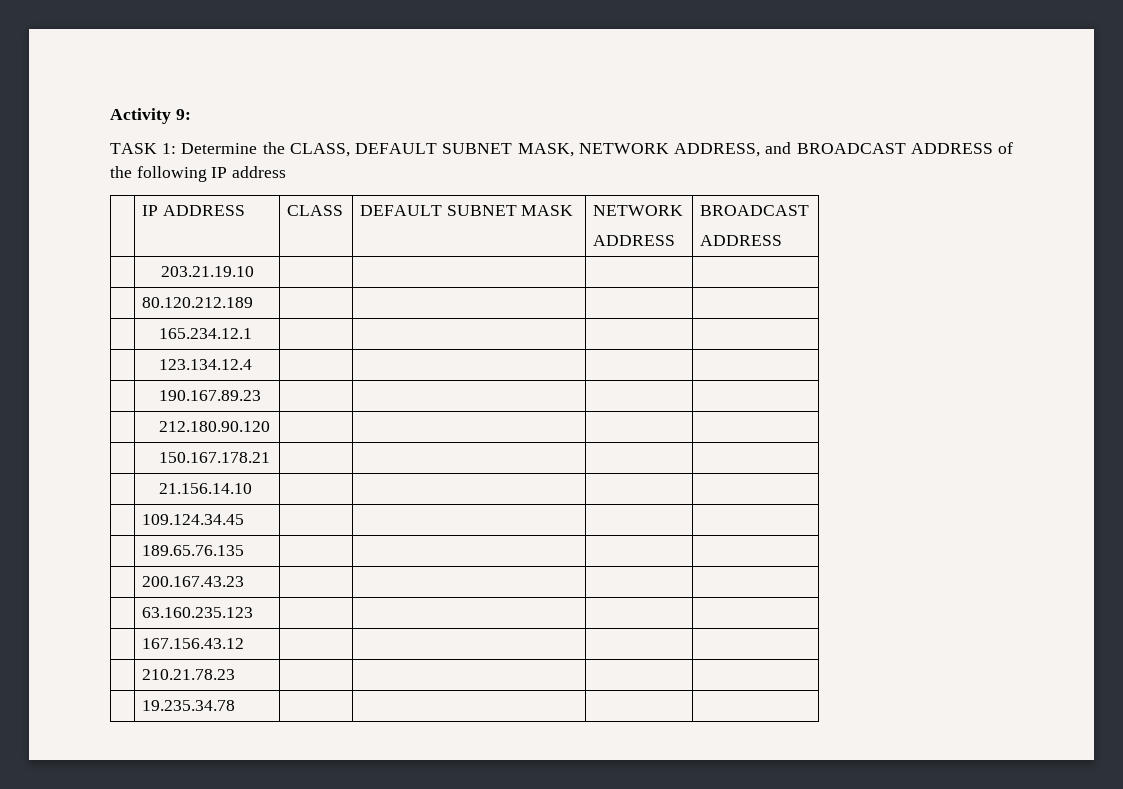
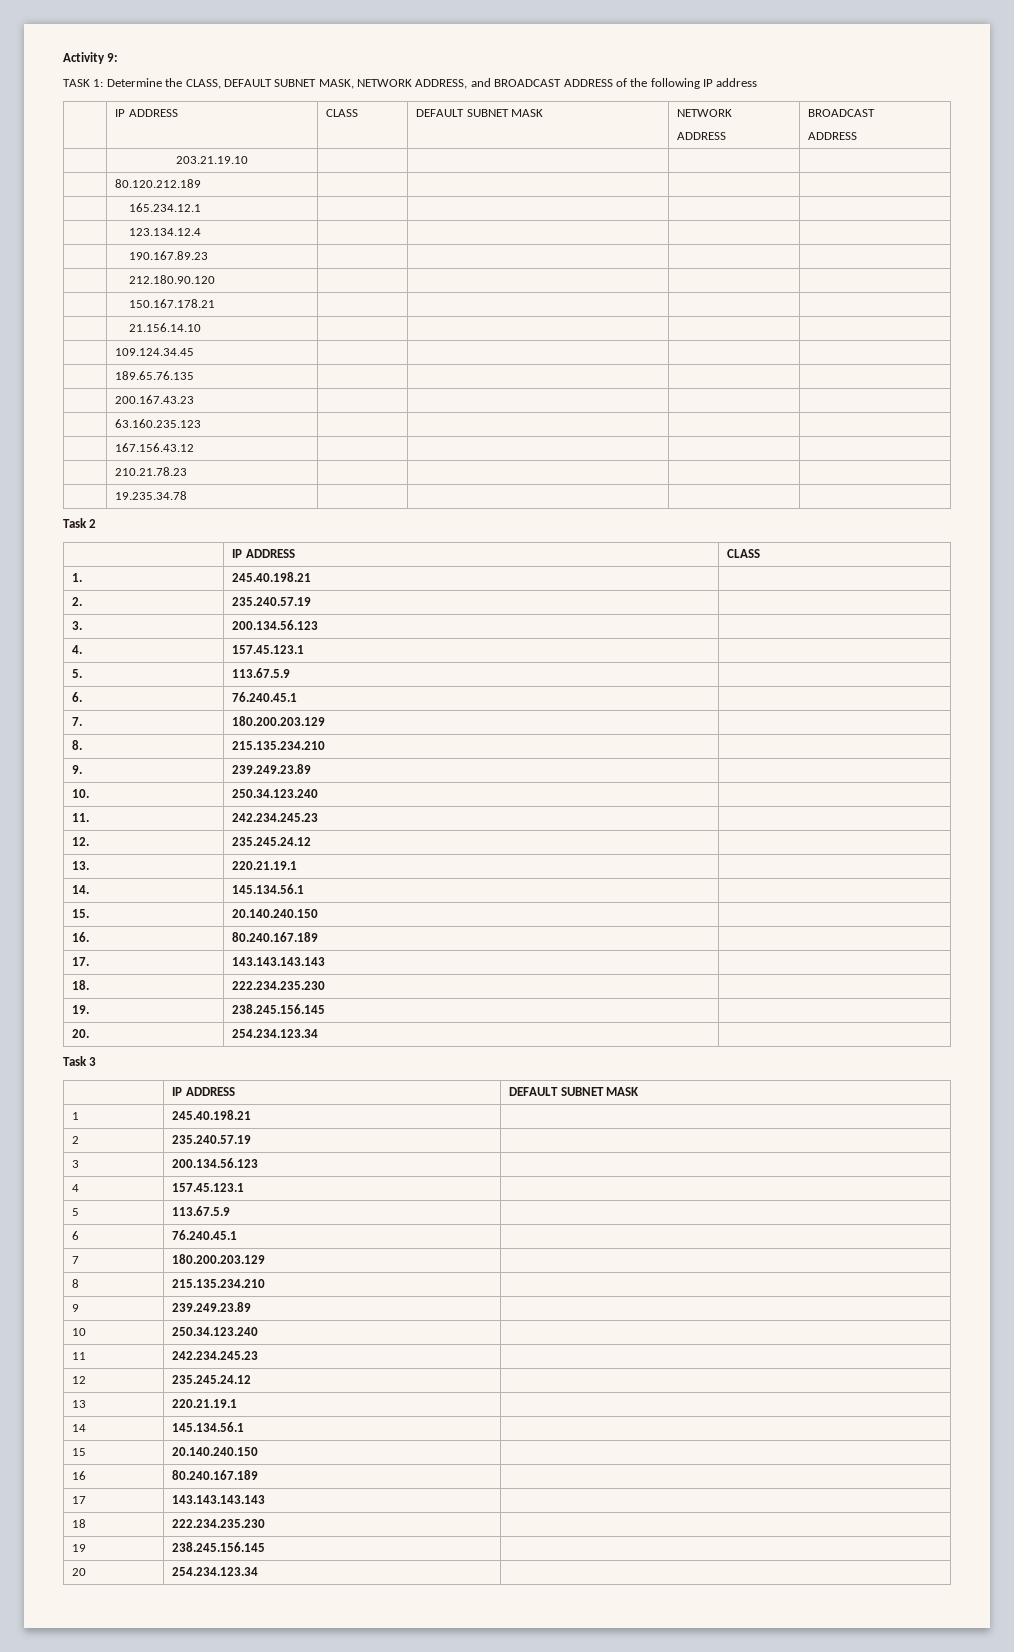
(235, 705) none -> [63,518,97,528] [232,549,295,558] [727,549,761,558] [72,573,83,582] [232,572,312,582] [72,597,83,606] [232,597,312,606] [72,621,83,630] [232,620,319,630] [72,645,83,654] [232,645,305,654] [72,669,83,678] [232,668,291,678] [72,692,83,702] [232,692,298,702] [72,717,83,726] [232,716,326,726] [72,740,83,750] [232,741,326,750] [72,765,83,774] [232,764,312,774] [72,789,90,798] [232,789,319,798] [72,813,90,822] [232,813,319,822] [72,837,90,846] [232,837,312,846] [72,861,90,870] [232,861,298,870] [72,885,90,894] [232,884,305,894] [72,909,90,918] [232,909,319,918] [72,932,90,942] [232,932,319,942] [72,957,90,966] [232,957,326,966] [72,980,90,990] [232,981,326,990] [72,1005,90,1014] [232,1004,326,1014] [72,1029,90,1038] [232,1029,319,1038] [63,1056,97,1066] [172,1087,235,1096] [509,1087,640,1096] [72,1112,80,1120] [172,1110,252,1120] [72,1136,80,1144] [172,1135,252,1144] [72,1160,80,1168] [172,1158,259,1168] [72,1184,80,1192] [172,1183,245,1192] [72,1208,80,1216] [172,1206,231,1216] [72,1231,80,1240] [172,1230,238,1240] [72,1256,80,1264] [172,1254,266,1264] [72,1279,80,1288] [172,1279,266,1288] [72,1304,80,1312] [172,1302,252,1312] [72,1328,87,1336] [172,1327,259,1336] [72,1352,87,1360] [172,1351,259,1360] [72,1376,87,1384] [172,1375,252,1384] [72,1400,87,1408] [172,1399,238,1408] [72,1424,87,1432] [172,1422,245,1432] [72,1448,87,1456] [172,1447,259,1456] [72,1471,87,1480] [172,1470,259,1480] [72,1496,87,1504] [172,1495,266,1504] [72,1519,87,1528] [172,1519,266,1528] [72,1544,87,1552] [172,1542,266,1552] [72,1568,87,1576] [172,1567,259,1576] // Task 2 // | IP ADDRESS | CLASS // 1. | 245.40.198.21 | // 2. | 235.240.57.19 | // 3. | 200.134.56.123 | // 4. | 157.45.123.1 | // 5. | 113.67.5.9 | // 6. | 76.240.45.1 | // 7. | 180.200.203.129 | // 8. | 215.135.234.210 | // 9. | 239.249.23.89 | // 10. | 250.34.123.240 | // 11. | 242.234.245.23 | // 12. | 235.245.24.12 | // 13. | 220.21.19.1 | // 14. | 145.134.56.1 | // 15. | 20.140.240.150 | // 16. | 80.240.167.189 | // 17. | 143.143.143.143 | // 18. | 222.234.235.230 | // 19. | 238.245.156.145 | // 20. | 254.234.123.34 | // Task 3 // | IP ADDRESS | DEFAULT SUBNET MASK // 1 | 245.40.198.21 | // 2 | 235.240.57.19 | // 3 | 200.134.56.123 | // 4 | 157.45.123.1 | // 5 | 113.67.5.9 | // 6 | 76.240.45.1 | // 7 | 180.200.203.129 | // 8 | 215.135.234.210 | // 9 | 239.249.23.89 | // 10 | 250.34.123.240 | // 11 | 242.234.245.23 | // 12 | 235.245.24.12 | // 13 | 220.21.19.1 | // 14 | 145.134.56.1 | // 15 | 20.140.240.150 | // 16 | 80.240.167.189 | // 17 | 143.143.143.143 | // 18 | 222.234.235.230 | // 19 | 238.245.156.145 | // 20 | 254.234.123.34 |

